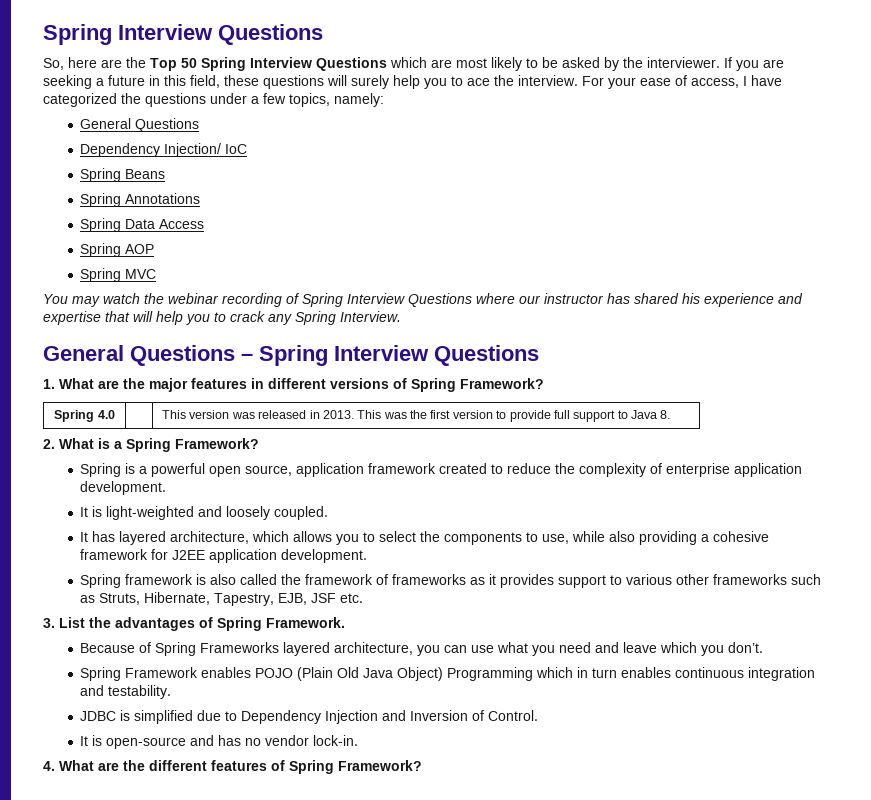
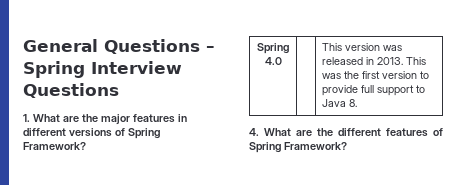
[43,24,323,45] [43,57,784,71] [43,75,782,89] [43,93,384,107] [80,118,200,132] [80,143,248,157] [80,168,166,182] [80,193,201,207] [80,218,205,232] [80,243,155,257] [80,268,157,282] [43,293,803,307] [43,311,401,325] Spring Interview Questions // So, here are the Top 50 Spring Interview Questions which are most likely to be asked by the interviewer. If you are seeking a future in this field, these questions will surely help you to ace the interview. For your ease of access, I have categorized the questions under a few topics, namely: // General Questions // Dependency Injection/ IoC // Spring Beans // Spring Annotations // Spring Data Access // Spring AOP // Spring MVC // You may watch the webinar recording of Spring Interview Questions where our instructor has shared his experience and expertise that will help you to crack any Spring Interview. // -> (23, 45) none
[43,438,259,452] [80,463,803,477] [80,481,167,495] [80,506,329,520] [80,531,770,545] [80,549,368,563] [80,574,822,588] [80,592,364,606] [43,617,345,631] [80,642,764,656] [80,667,816,681] [80,685,172,699] [80,710,539,724] [80,735,359,749] // 2. What is a Spring Framework? // Spring is a powerful open source, application framework created to reduce the complexity of enterprise application development. // It is light-weighted and loosely coupled. // It has layered architecture, which allows you to select the components to use, while also providing a cohesive framework for J2EE application development. // Spring framework is also called the framework of frameworks as it provides support to various other frameworks such as Struts, Hibernate, Tapestry, EJB, JSF etc. // 3. List the advantages of Spring Framework. // Because of Spring Frameworks layered architecture, you can use what you need and leave which you don’t. // Spring Framework enables POJO (Plain Old Java Object) Programming which in turn enables continuous integration and testability. // JDBC is simplified due to Dependency Injection and Inversion of Control. // It is open-source and has no vendor lock-in. -> (357, 103) none

